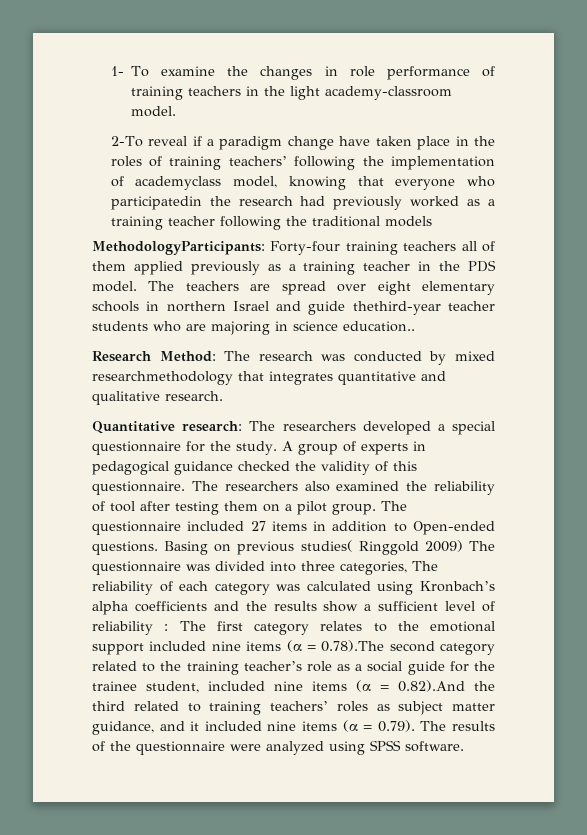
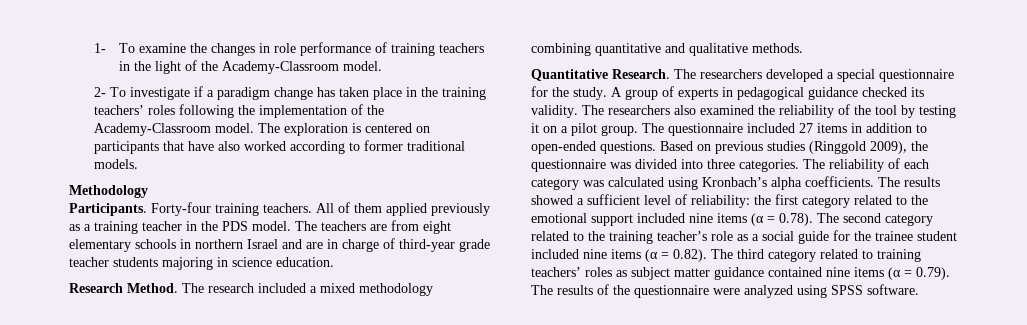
[324,86,452,100] [130,106,176,117] [110,136,188,147] academy-classroom model. // 2-To reveal -> [184,60,382,74] [93,87,190,100] of the Academy-Classroom model. // 2- To investigate
[339,136,371,146] have -> [316,87,335,97] has
[110,156,287,170] roles of training teachers’ -> [441,87,486,100] [93,105,175,115] training teachers’ roles
[135,176,496,190] [110,196,496,210] [110,216,432,230] [92,241,477,255] academyclass model, knowing that everyone who participatedin the research had previously worked as a training teacher following the traditional models // MethodologyParticipants: Forty-four training teachers all -> [366,105,384,115] [93,123,430,136] [93,140,465,154] [93,159,138,169] [69,185,148,198] [69,202,334,216] the Academy-Classroom model. The exploration is centered on participants that have also worked according to former traditional models. // Methodology // Participants. Forty-four training teachers. All
[281,281,367,295] spread over -> [391,220,419,231] from
[308,301,495,315] [92,321,206,332] guide thethird-year teacher students who are -> [306,238,490,252] [69,257,158,267] are in charge of third-year grade teacher students
[343,321,415,332] education.. -> [276,257,334,267] education.
[159,351,216,362] Method: -> [127,283,178,293] Method.
[321,351,495,365] [92,371,333,385] was conducted by mixed researchmethodology that integrates -> [258,283,433,296] [531,43,591,56] included a mixed methodology combining
[165,391,223,401] research. -> [752,43,803,53] methods.
[182,421,243,432] research: -> [612,69,670,79] Research.
[295,461,417,475] [92,481,185,495] the validity of this questionnaire. -> [911,87,924,97] [531,105,578,118] its validity.
[110,501,258,515] tool after testing them -> [854,105,956,118] [531,123,539,133] the tool by testing it
[412,521,495,535] [92,540,496,555] Open-ended questions. Basing on previous studies( Ringgold 2009) The -> [531,141,928,154] open-ended questions. Based on previous studies (Ringgold 2009), the
[340,561,407,575] categories, -> [739,159,799,172] categories.
[134,601,359,612] coefficients and the results show -> [805,176,940,187] [531,195,573,205] coefficients. The results showed
[92,621,206,635] reliability : The -> [691,195,771,208] reliability: the
[320,621,363,631] relates -> [854,195,892,205] related
[321,640,385,652] 0.78).The -> [779,213,839,226] 0.78). The
[146,680,495,693] [92,701,125,711] student, included nine items (α = 0.82).And the third -> [917,231,957,241] [531,249,816,262] student included nine items (α = 0.82). The third category
[92,721,262,735] guidance, and it included -> [714,267,822,280] guidance contained

